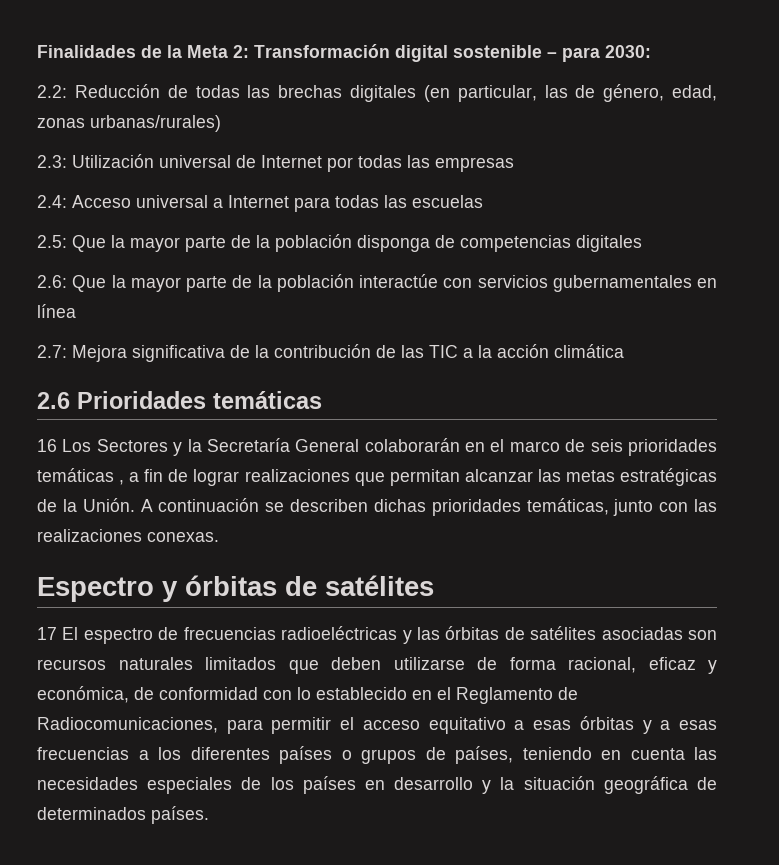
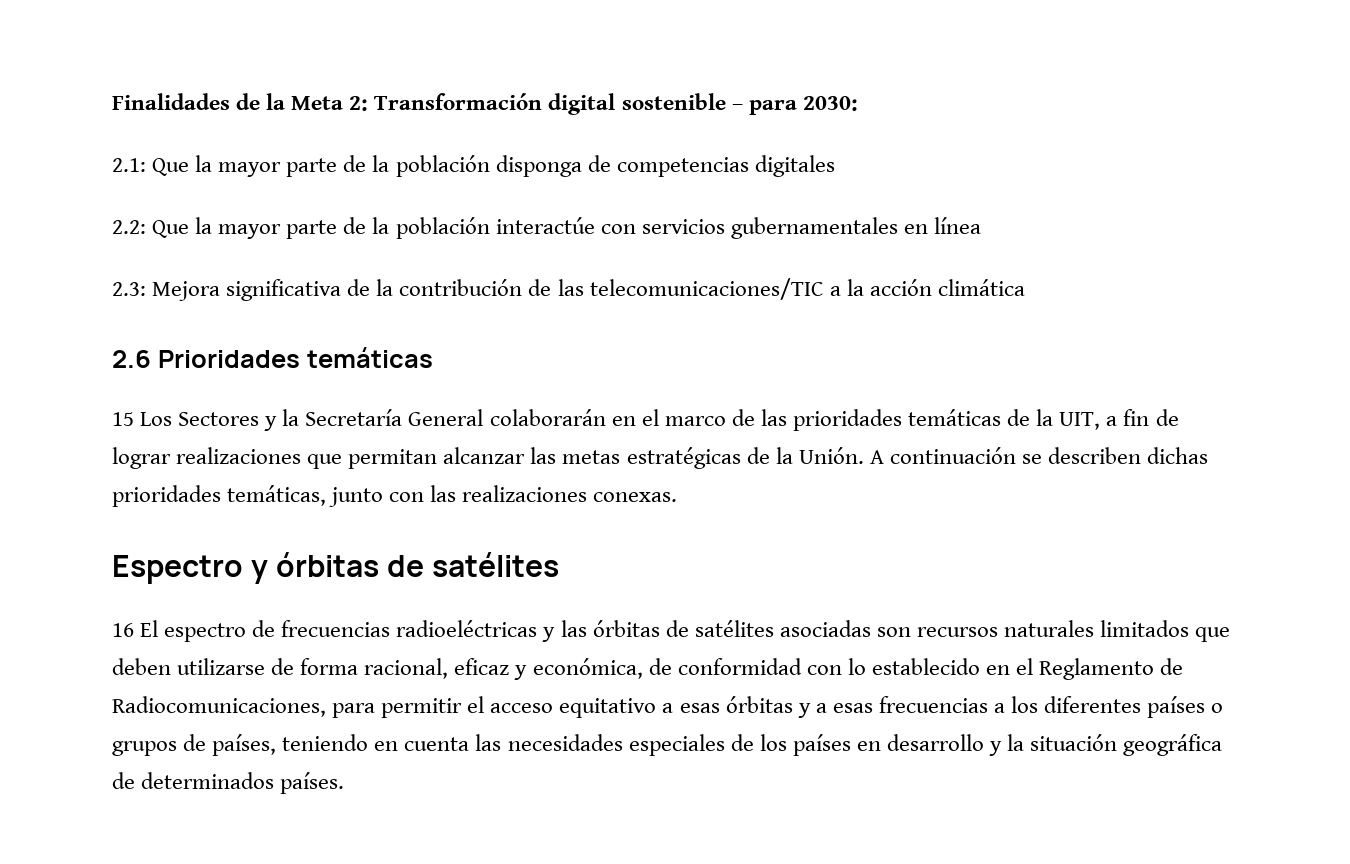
[37,84,718,102] [37,115,221,132] [37,154,514,172] [37,195,483,212] [37,235,67,248] 2.2: Reducción de todas las brechas digitales (en particular, las de género, edad, zonas urbanas/rurales) // 2.3: Utilización universal de Internet por todas las empresas // 2.4: Acceso universal a Internet para todas las escuelas // 2.5: -> [112,158,146,172] 2.1:
[37,275,67,288] 2.6: -> [112,220,146,234] 2.2:
[37,345,67,358] 2.7: -> [112,282,146,296] 2.3:
[429,345,458,358] TIC -> [589,278,824,300] telecomunicaciones/TIC
[37,439,57,452] 16 -> [112,412,134,426] 15
[590,439,623,452] seis -> [760,409,787,426] las
[119,480,125,485] , -> [1007,409,1101,430] de la UIT,
[37,627,57,640] 17 -> [112,623,134,637] 16

